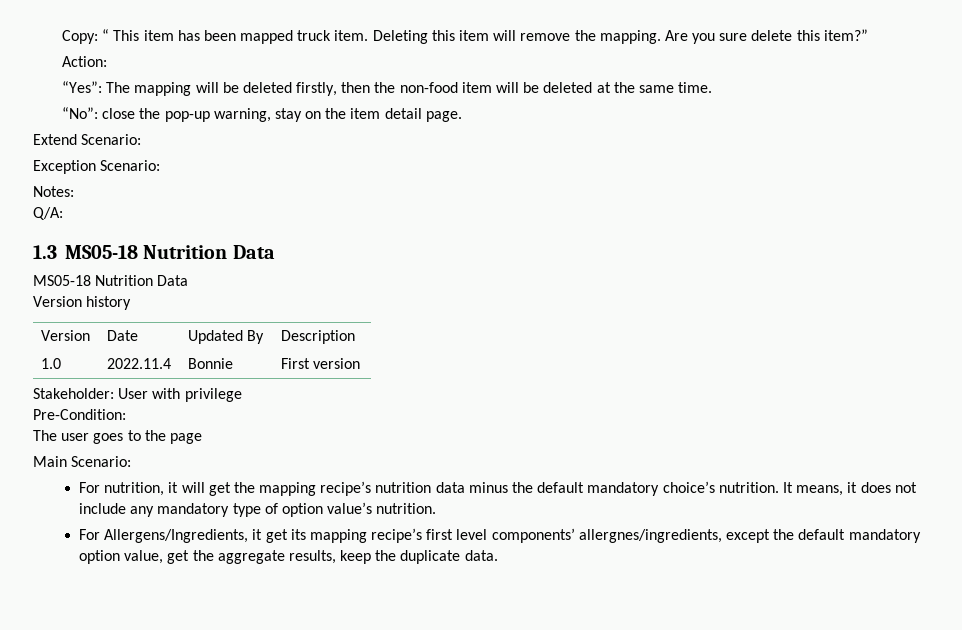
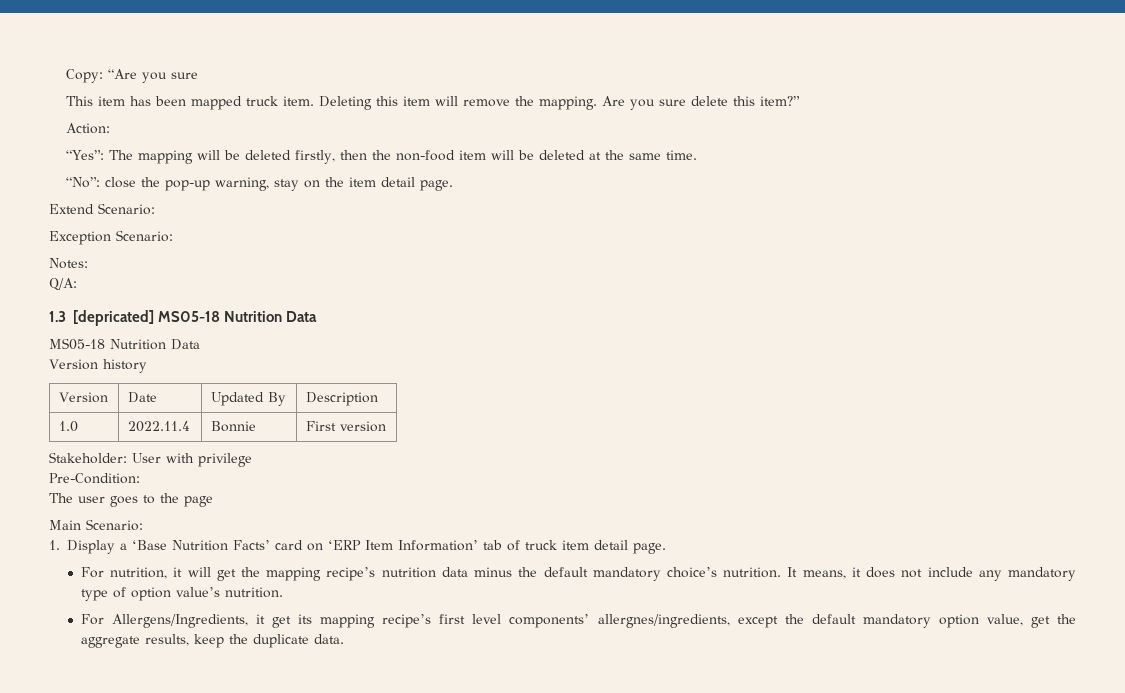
[102,29,110,41] “ -> [107,69,198,83] “Are you sure //
(57, 252) none -> [73,310,154,326] [depricated]
(132, 461) none -> [49,540,666,554] // 1. Display a ‘Base Nutrition Facts’ card on ‘ERP Item Information’ tab of truck item detail page.

